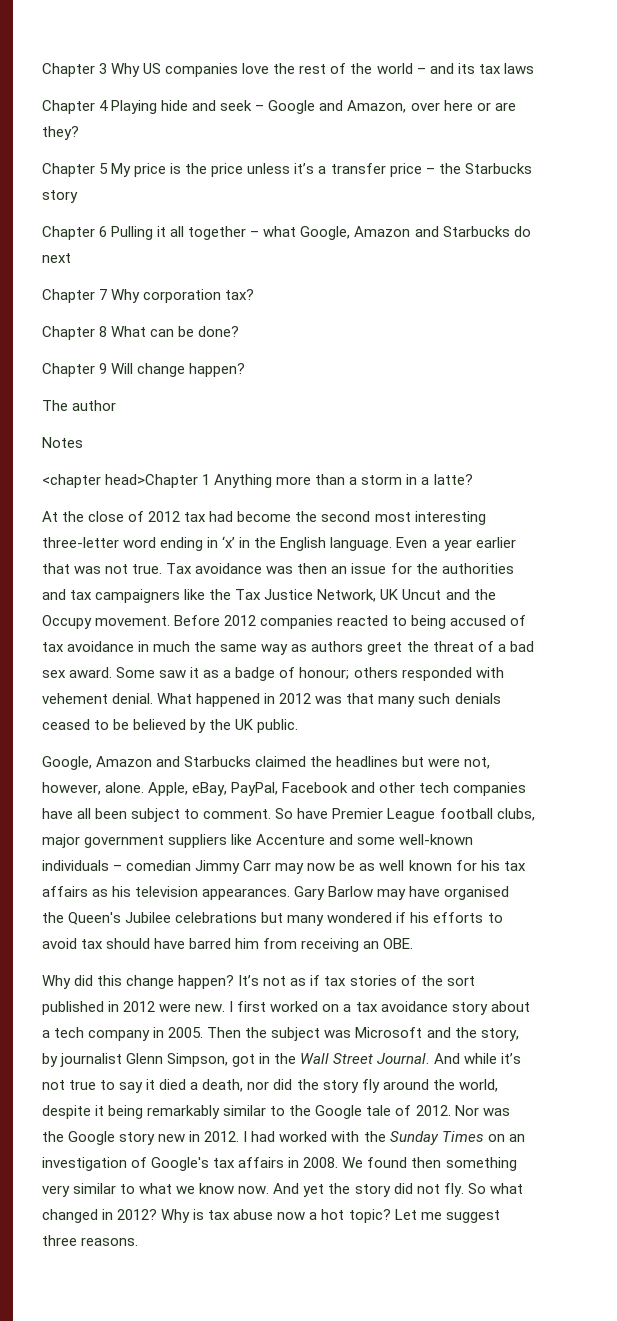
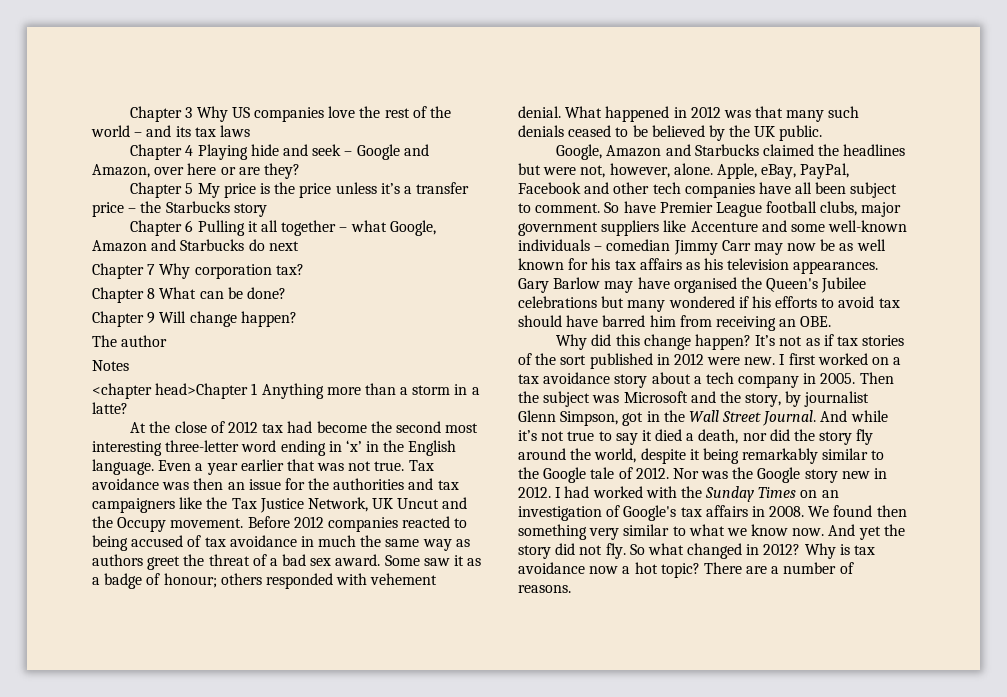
[233,1209,274,1220] abuse -> [518,562,585,574] avoidance
[394,1209,500,1223] [42,1235,77,1246] Let me suggest three -> [703,562,854,574] There are a number of

